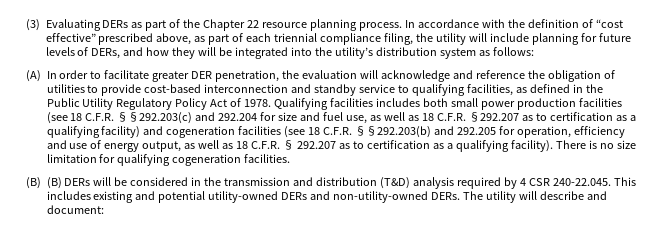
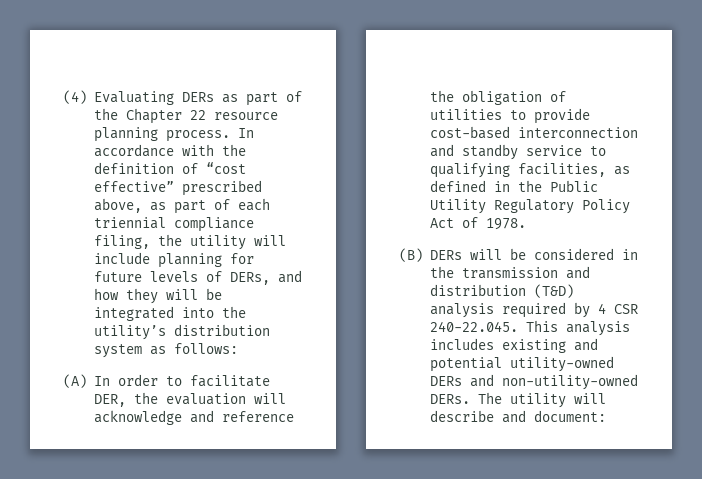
[26,19,40,31] (3) -> [63,90,87,104] (4)
[152,70,280,82] greater DER penetration, -> [93,394,126,407] DER,
[274,98,623,110] [46,112,636,124] [46,126,626,138] [46,140,636,152] [46,154,291,166] [26,177,62,189] Qualifying facilities includes both small power production facilities (see 18 C.F.R. §§292.203(c) and 292.204 for size and fuel use, as well as 18 C.F.R. §292.207 as to certification as a qualifying facility) and cogeneration facilities (see 18 C.F.R. §§292.203(b) and 292.205 for operation, efficiency and use of energy output, as well as 18 C.F.R. § 292.207 as to certification as a qualifying facility). There is no size limitation for qualifying cogeneration facilities. // (B) (B) -> [399,248,423,262] // (B)
(636, 181) none -> [565,321,630,336] analysis

